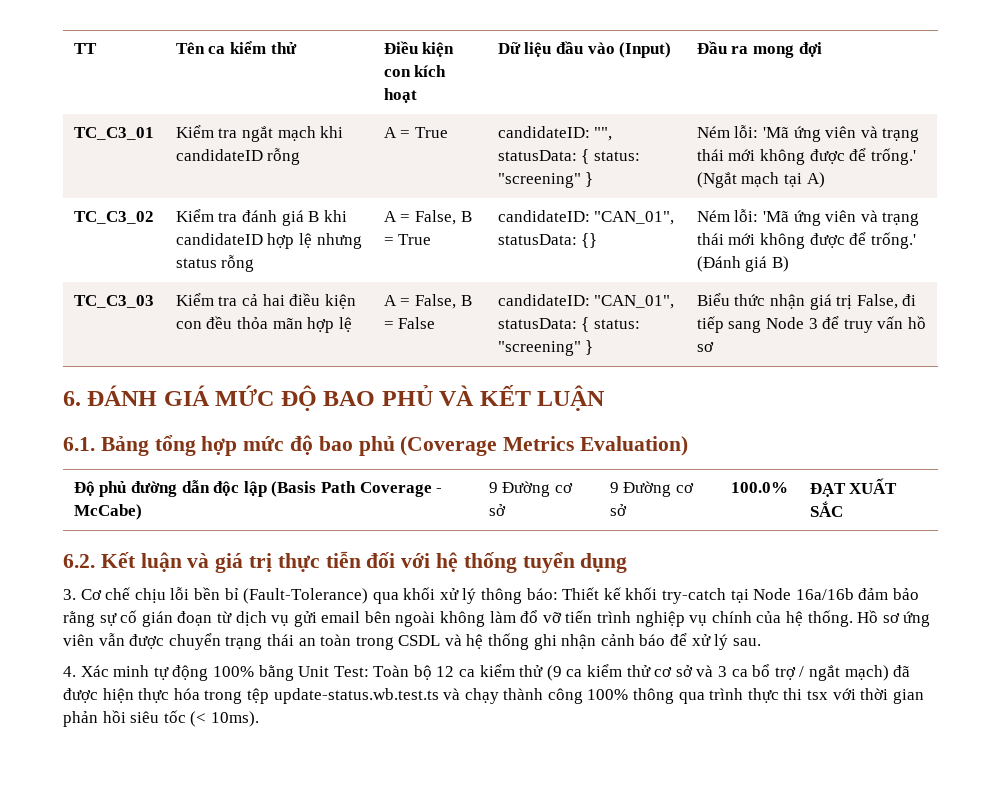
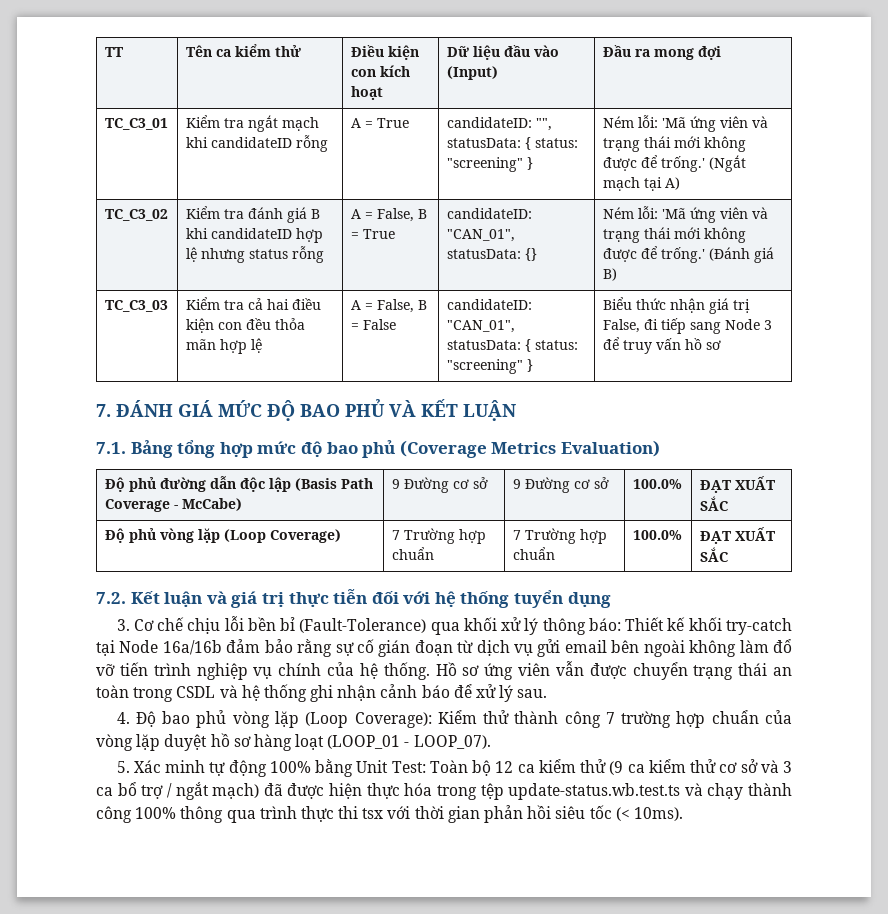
[63,391,81,406] 6. -> [96,404,111,417] 7.
[63,437,95,451] 6.1. -> [96,442,126,454] 7.1.
[63,554,95,568] // 6.2. -> [104,528,341,543] [391,528,486,544] [391,547,434,560] [512,528,607,544] [512,547,555,560] [632,530,682,540] [699,527,775,544] [699,547,728,562] [96,592,126,604] // Độ phủ vòng lặp (Loop Coverage) | 7 Trường hợp chuẩn | 7 Trường hợp chuẩn | 100.0% | ĐẠT XUẤT SẮC // 7.2.
(76, 671) none -> [135,710,792,728] [96,733,491,751] [116,761,130,773] Độ bao phủ vòng lặp (Loop Coverage): Kiểm thử thành công 7 trường hợp chuẩn của vòng lặp duyệt hồ sơ hàng loạt (LOOP_01 - LOOP_07). // 5.

